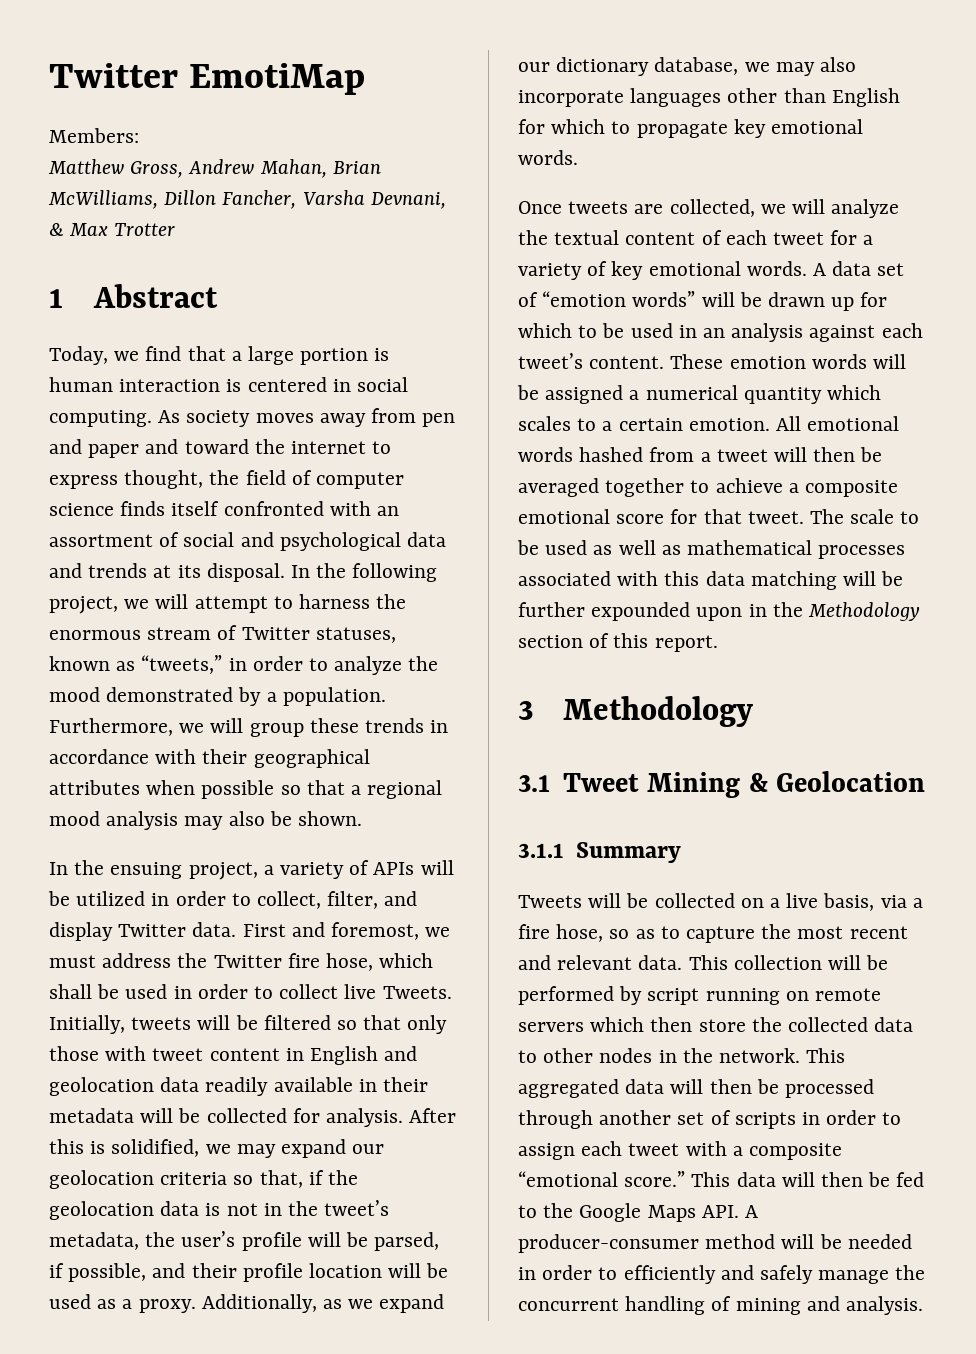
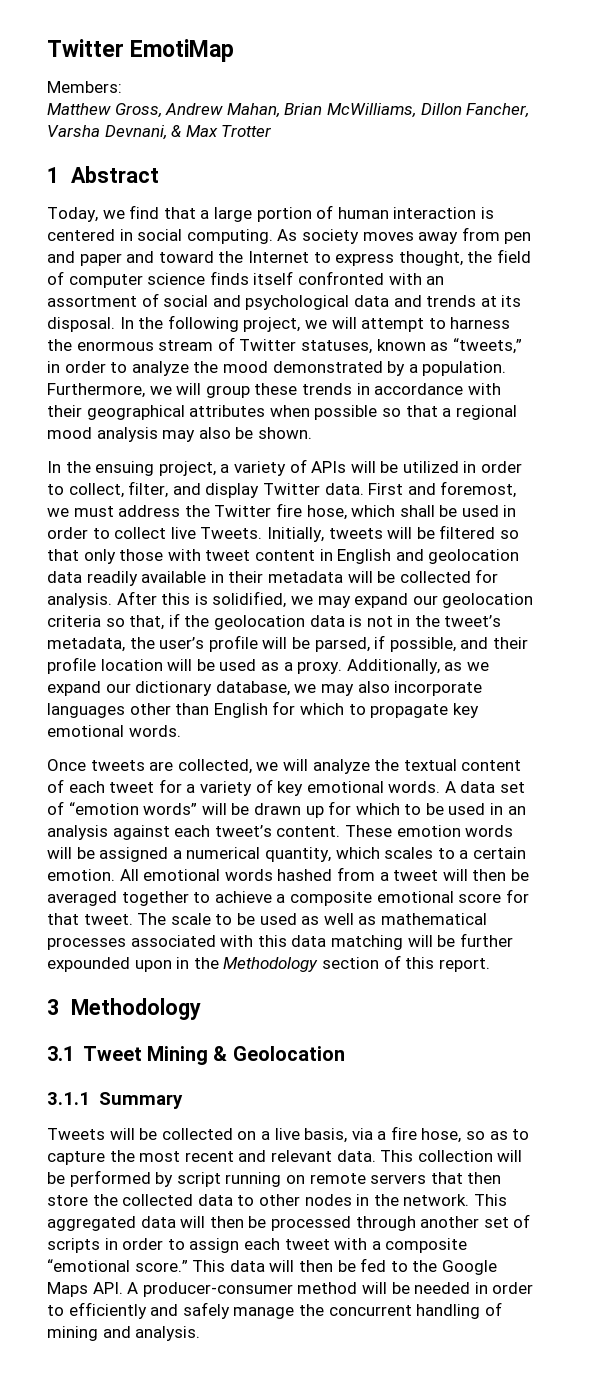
[374,348,390,361] is -> [316,205,334,219] of
[291,441,367,454] internet -> [247,251,309,263] Internet
[743,387,822,404] quantity -> [264,847,331,862] quantity,
[590,1017,645,1032] which -> [430,1172,463,1184] that

